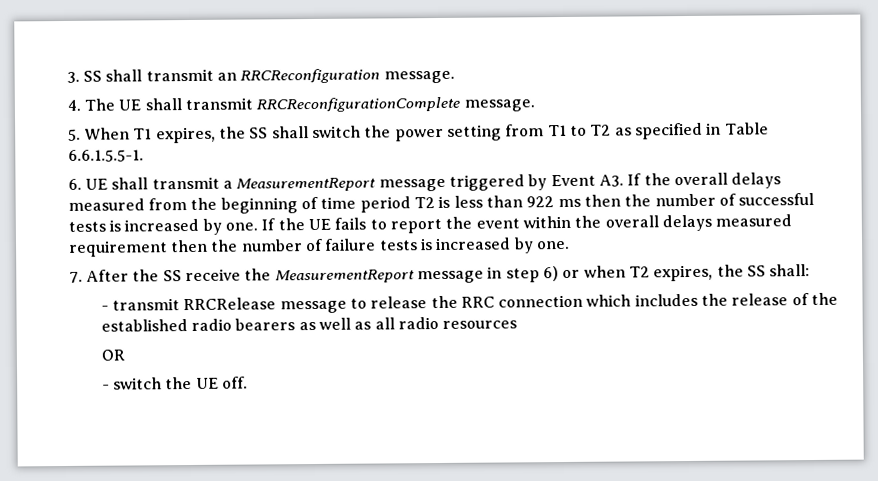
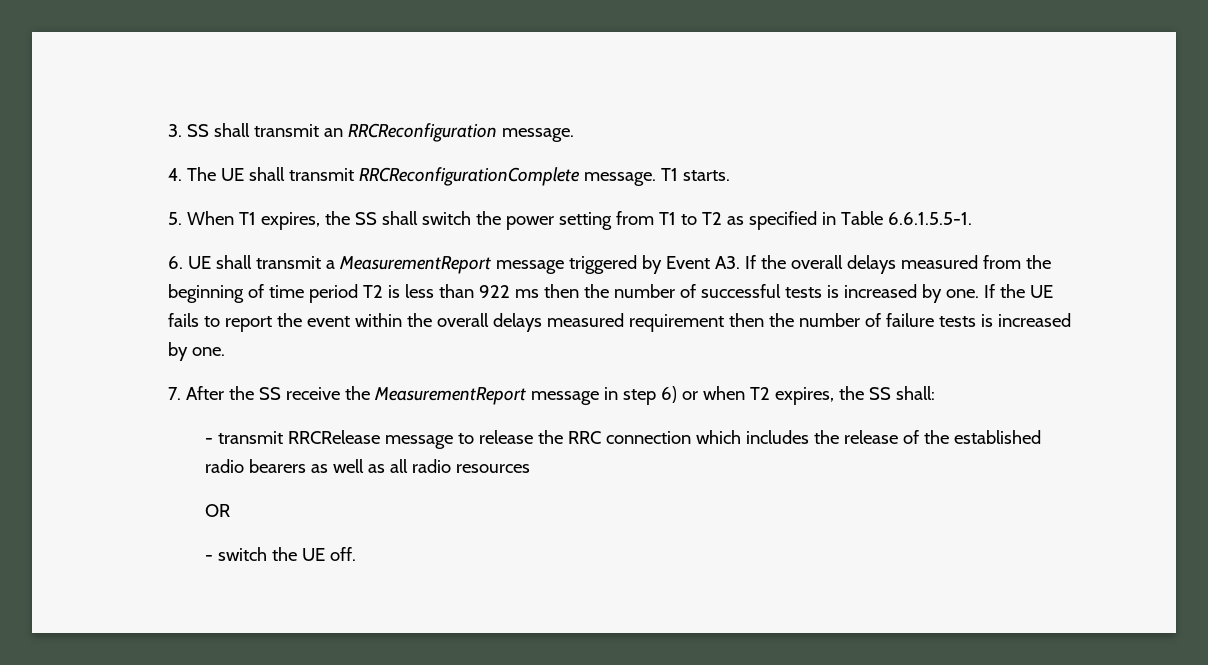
(535, 105) none -> [661,168,731,181] T1 starts.

